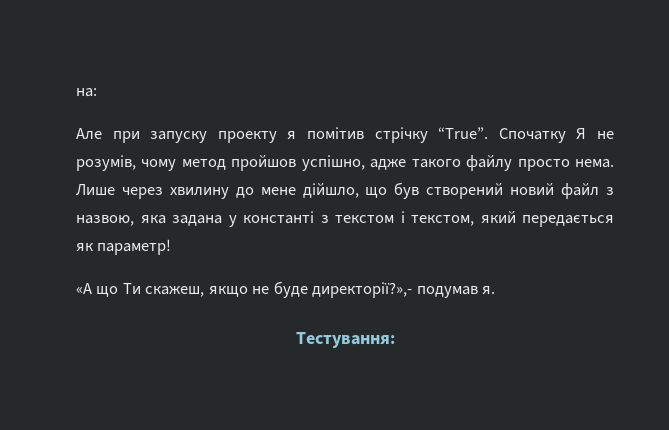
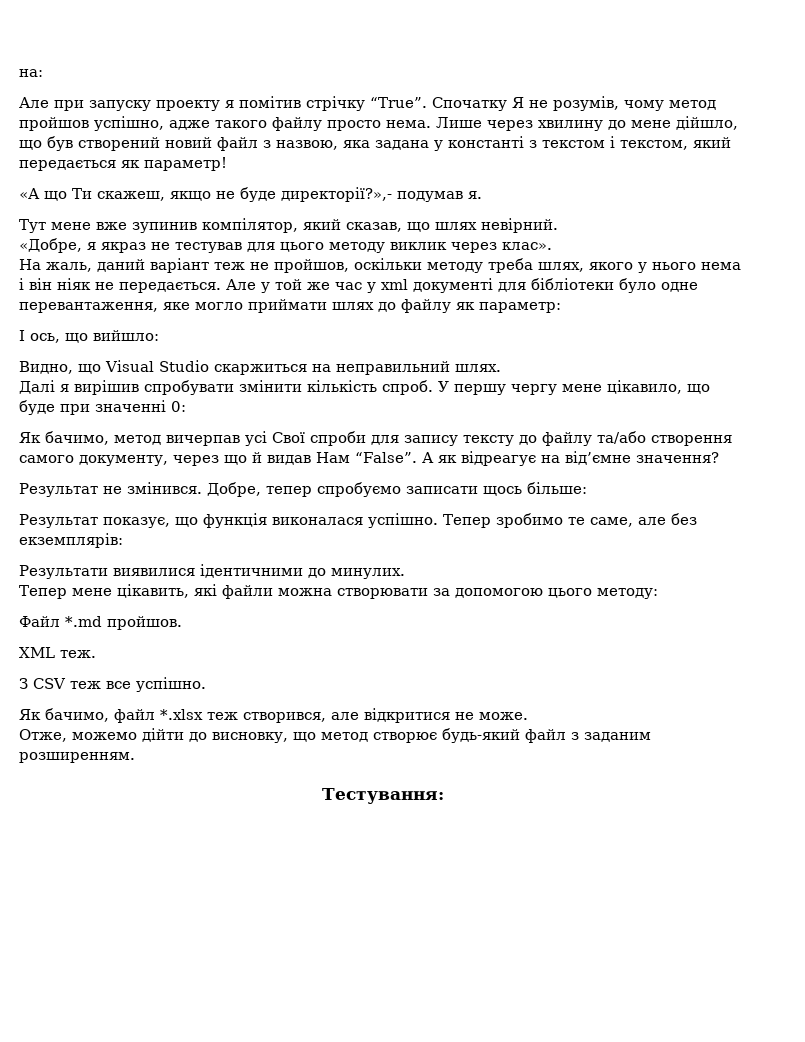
(496, 290) none -> [19,218,558,233] [19,238,552,253] [19,258,741,273] [19,278,698,293] [19,299,561,313] [19,330,159,343] [19,360,501,375] [19,380,710,395] [19,400,186,415] [19,431,732,446] [19,451,719,466] [19,482,587,497] [19,513,697,528] [19,533,123,548] [19,564,405,579] [19,584,658,599] [19,616,182,630] [19,647,96,658] [19,677,206,692] [19,708,528,723] [19,728,651,743] [19,752,135,763] // Тут мене вже зупинив компілятор, який сказав, що шлях невірний. // «Добре, я якраз не тестував для цього методу виклик через клас». // На жаль, даний варіант теж не пройшов, оскільки методу треба шлях, якого у нього нема і він ніяк не передається. Але у той же час у xml документі для бібліотеки було одне перевантаження, яке могло приймати шлях до файлу як параметр: // І ось, що вийшло: // Видно, що Visual Studio скаржиться на неправильний шлях. // Далі я вирішив спробувати змінити кількість спроб. У першу чергу мене цікавило, що буде при значенні 0: // Як бачимо, метод вичерпав усі Свої спроби для запису тексту до файлу та/або створення самого документу, через що й видав Нам “False”. А як відреагує на від’ємне значення? // Результат не змінився. Добре, тепер спробуємо записати щось більше: // Результат показує, що функція виконалася успішно. Тепер зробимо те саме, але без екземплярів: // Результати виявилися ідентичними до минулих. // Тепер мене цікавить, які файли можна створювати за допомогою цього методу: // Файл *.md пройшов. // XML теж. // З CSV теж все успішно. // Як бачимо, файл *.xlsx теж створився, але відкритися не може. // Отже, можемо дійти до висновку, що метод створює будь-який файл з заданим розширенням.

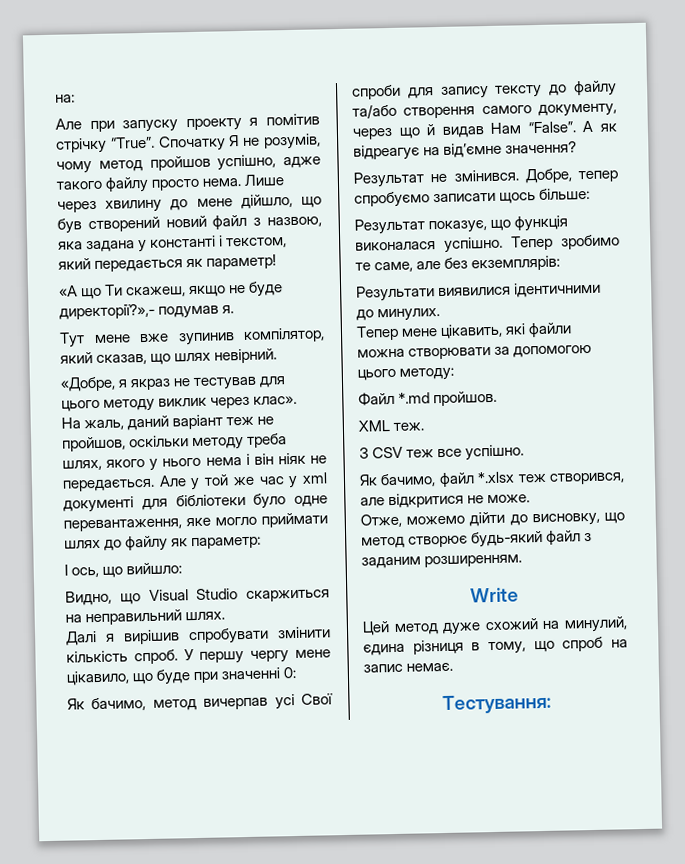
[529,140,605,148] з текстом -> (217, 241) none
(135, 757) none -> [470,587,519,603] [362,616,628,636] [363,636,628,656] [363,662,454,673] // Write // Цей метод дуже схожий на минулий, єдина різниця в тому, що спроб на запис немає.

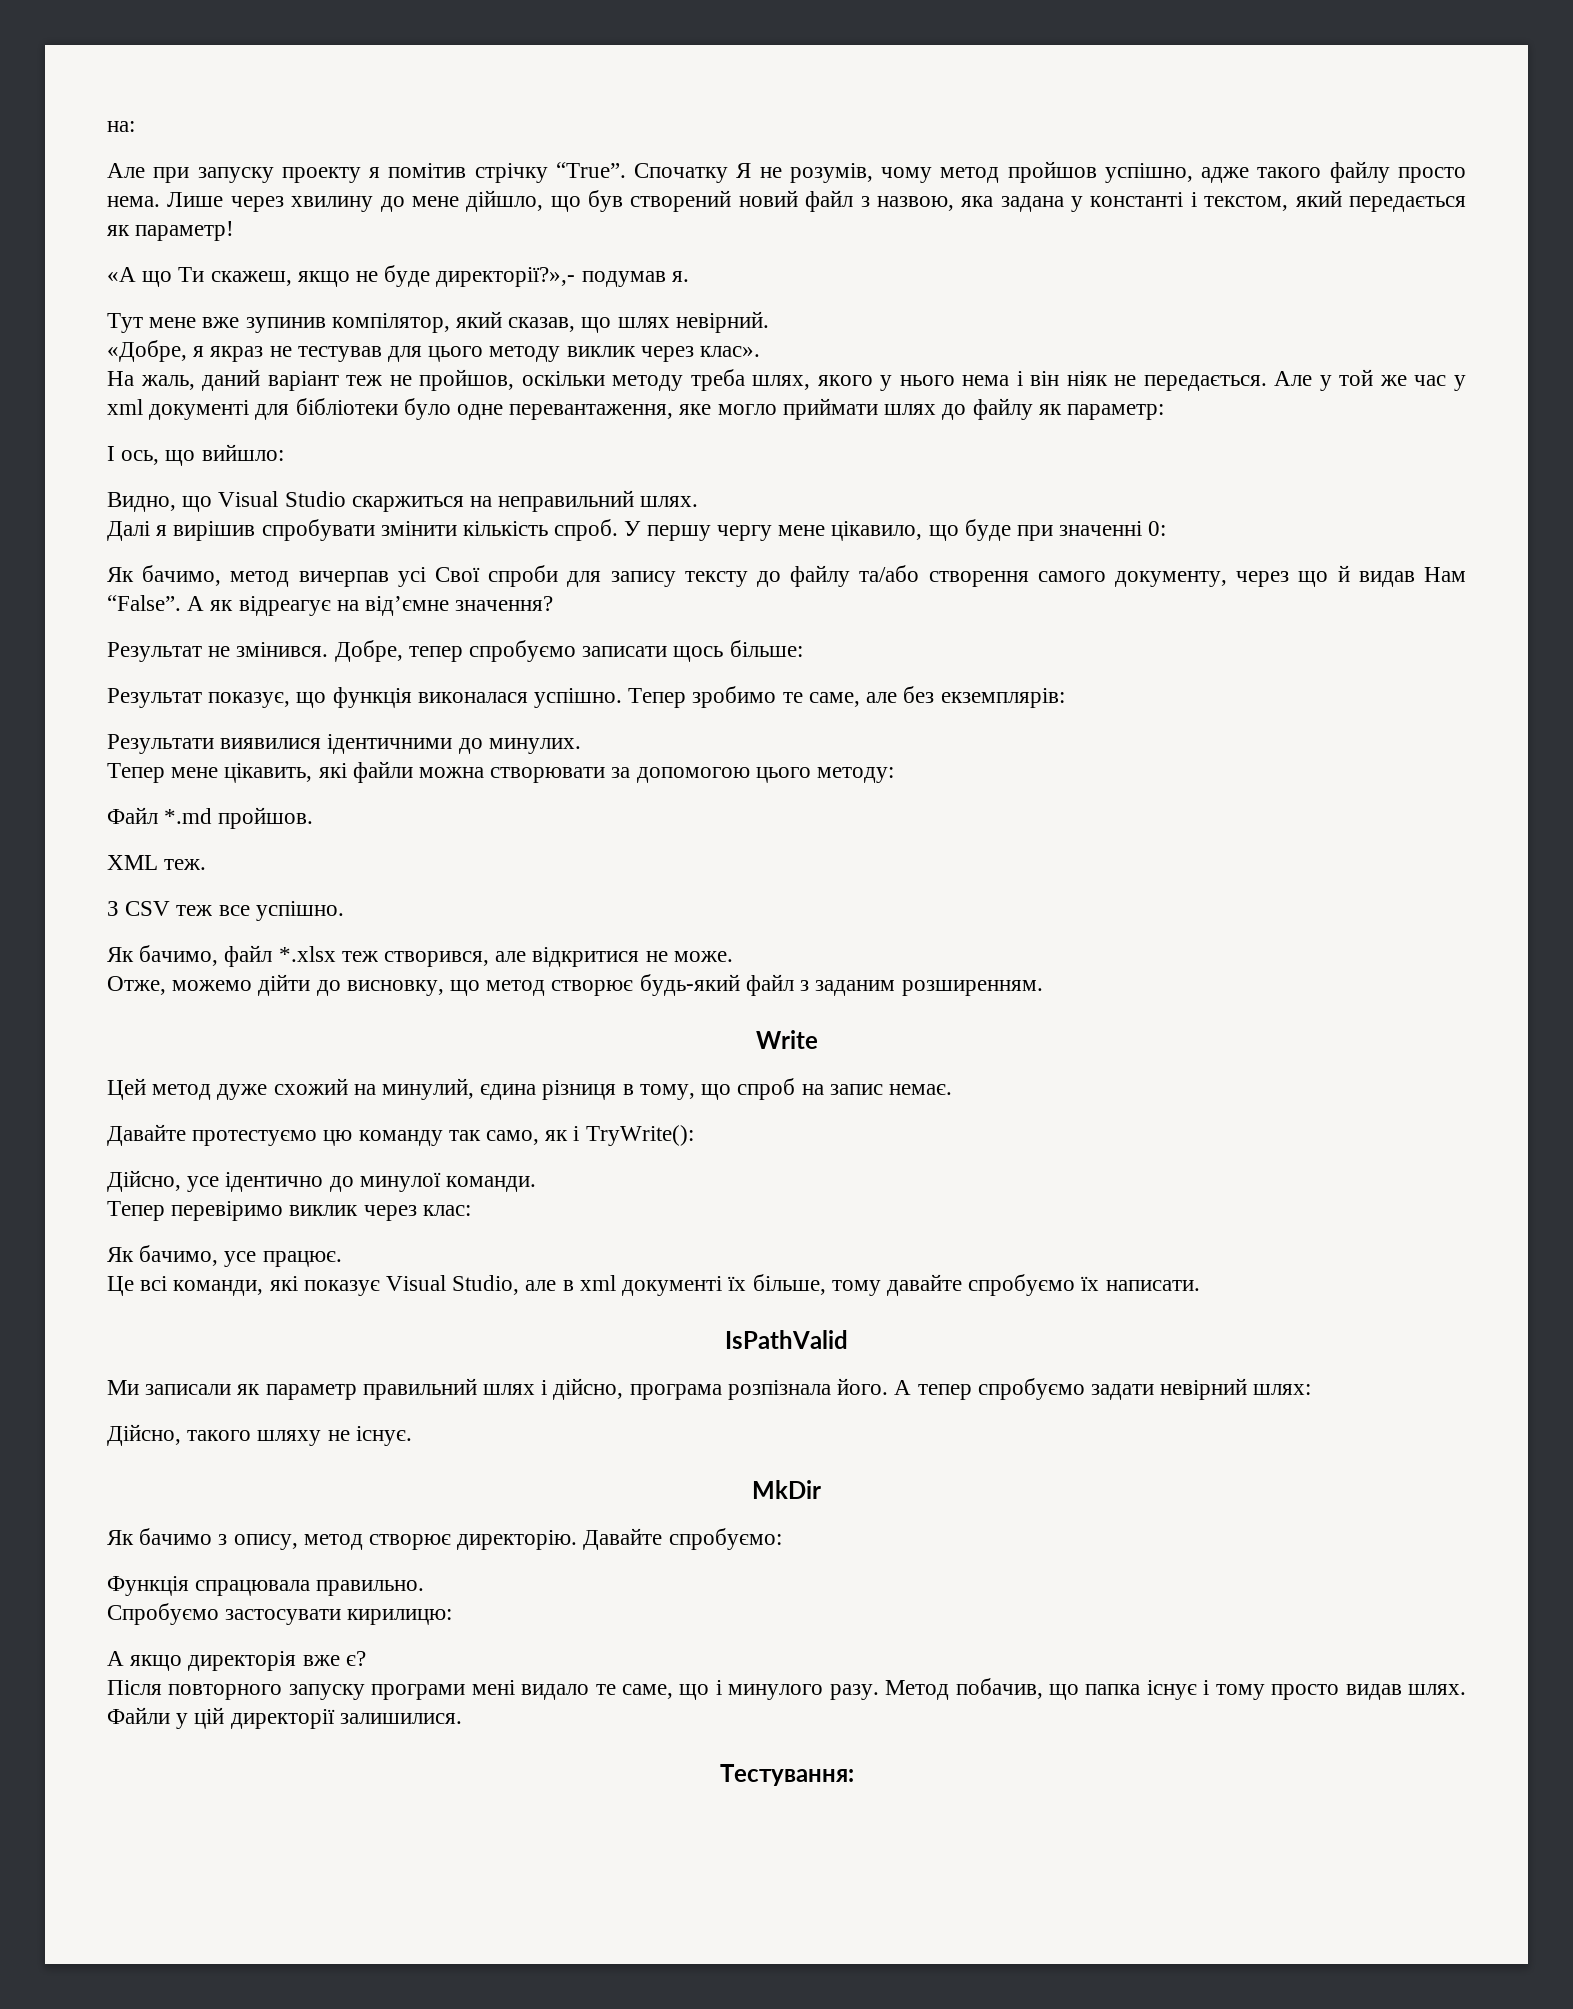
(454, 667) none -> [107,1124,694,1146] [107,1170,537,1192] [107,1201,471,1221] [107,1245,342,1267] [107,1274,1200,1296] [725,1330,848,1349] [107,1378,1312,1400] [107,1424,412,1446] [752,1480,821,1499] [107,1528,782,1550] [107,1576,425,1596] [107,1603,453,1625] [107,1651,366,1671] [107,1678,1466,1700] [107,1707,462,1729] // Давайте протестуємо цю команду так само, як і TryWrite(): // Дійсно, усе ідентично до минулої команди. // Тепер перевіримо виклик через клас: // Як бачимо, усе працює. // Це всі команди, які показує Visual Studio, але в xml документі їх більше, тому давайте спробуємо їх написати. // IsPathValid // Ми записали як параметр правильний шлях і дійсно, програма розпізнала його. А тепер спробуємо задати невірний шлях: // Дійсно, такого шляху не існує. // MkDir // Як бачимо з опису, метод створює директорію. Давайте спробуємо: // Функція спрацювала правильно. // Спробуємо застосувати кирилицю: // А якщо директорія вже є? // Після повторного запуску програми мені видало те саме, що і минулого разу. Метод побачив, що папка існує і тому просто видав шлях. Файли у цій директорії залишилися.

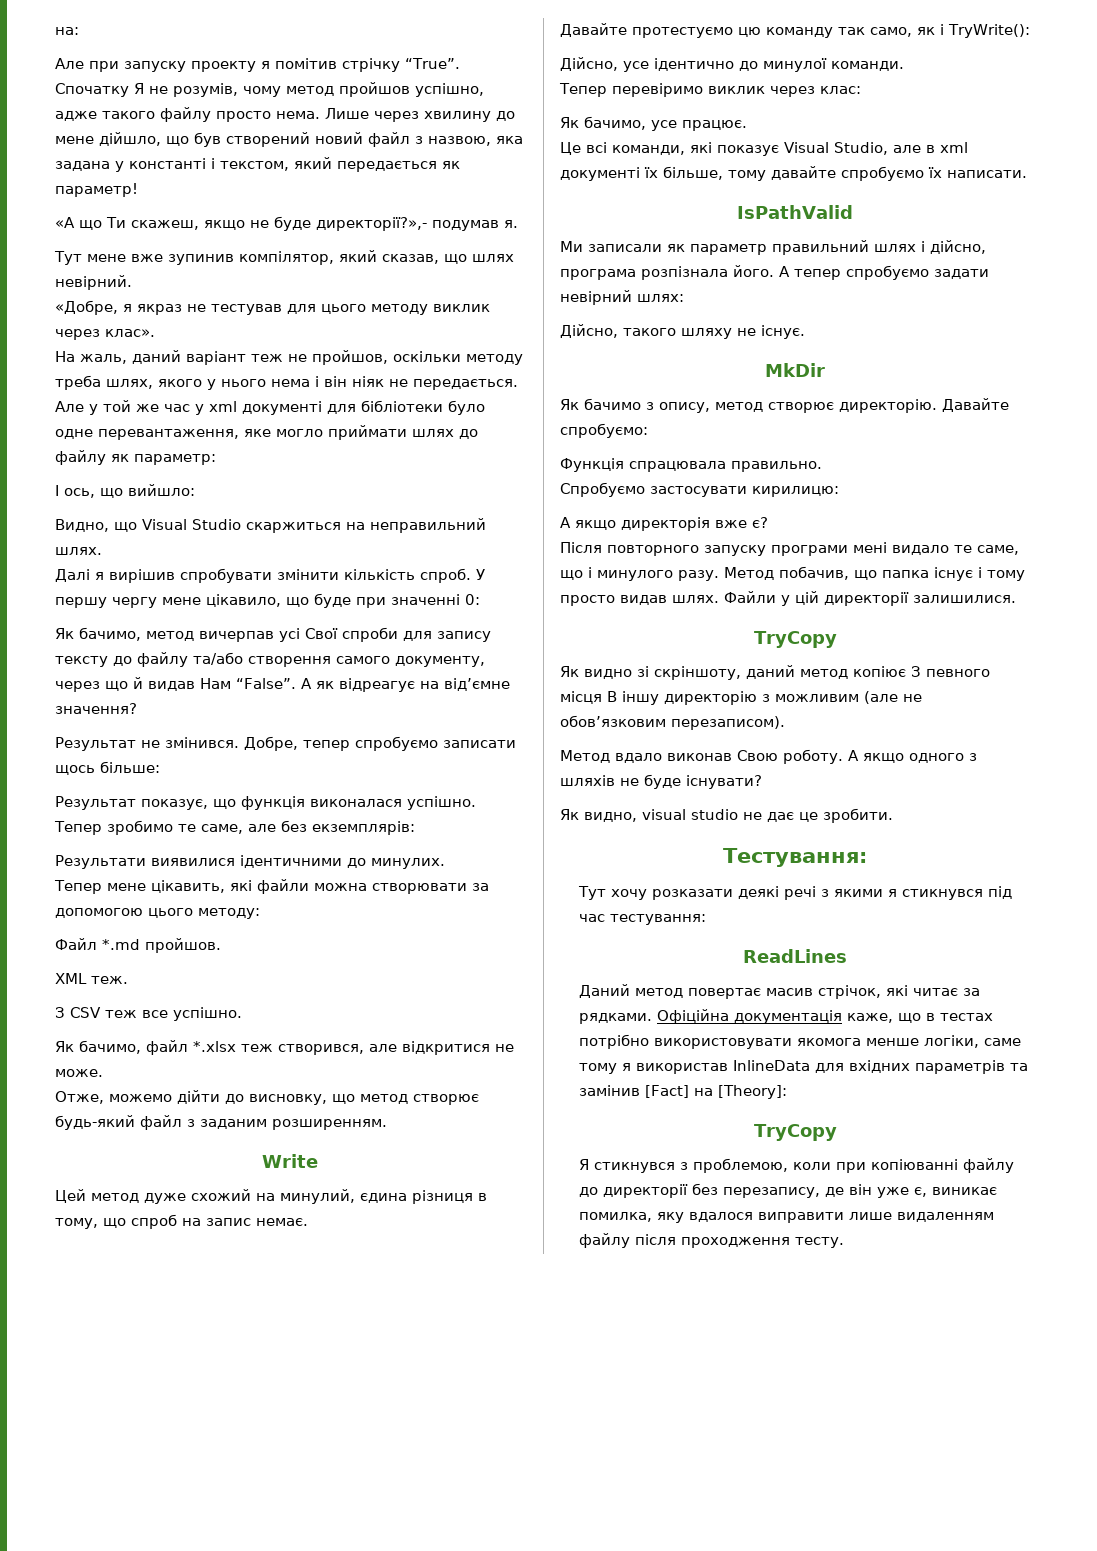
[719,1764,854,1786] Тестування: -> [753,631,837,648] [560,665,990,680] [560,691,922,705] [560,715,785,730] [560,749,977,764] [560,774,762,789] [560,808,893,823] [723,848,867,867] [578,886,1013,900] [579,914,707,925] [743,949,847,963] [579,984,981,999] [579,1009,994,1024] [579,1034,1022,1049] [579,1060,1029,1074] [579,1085,788,1099] [753,1124,837,1141] [579,1158,1015,1173] [579,1183,998,1198] [579,1212,995,1223] [579,1233,845,1248] TryCopy // Як видно зі скріншоту, даний метод копіює З певного місця В іншу директорію з можливим (але не обов’язковим перезаписом). // Метод вдало виконав Свою роботу. А якщо одного з шляхів не буде існувати? // Як видно, visual studio не дає це зробити. // Тестування: // Тут хочу розказати деякі речі з якими я стикнувся під час тестування: // ReadLines // Даний метод повертає масив стрічок, які читає за рядками. Офіційна документація каже, що в тестах потрібно використовувати якомога менше логіки, саме тому я використав InlineData для вхідних параметрів та замінив [Fact] на [Theory]: // TryCopy // Я стикнувся з проблемою, коли при копіюванні файлу до директорії без перезапису, де він уже є, виникає помилка, яку вдалося виправити лише видаленням файлу після проходження тесту.

